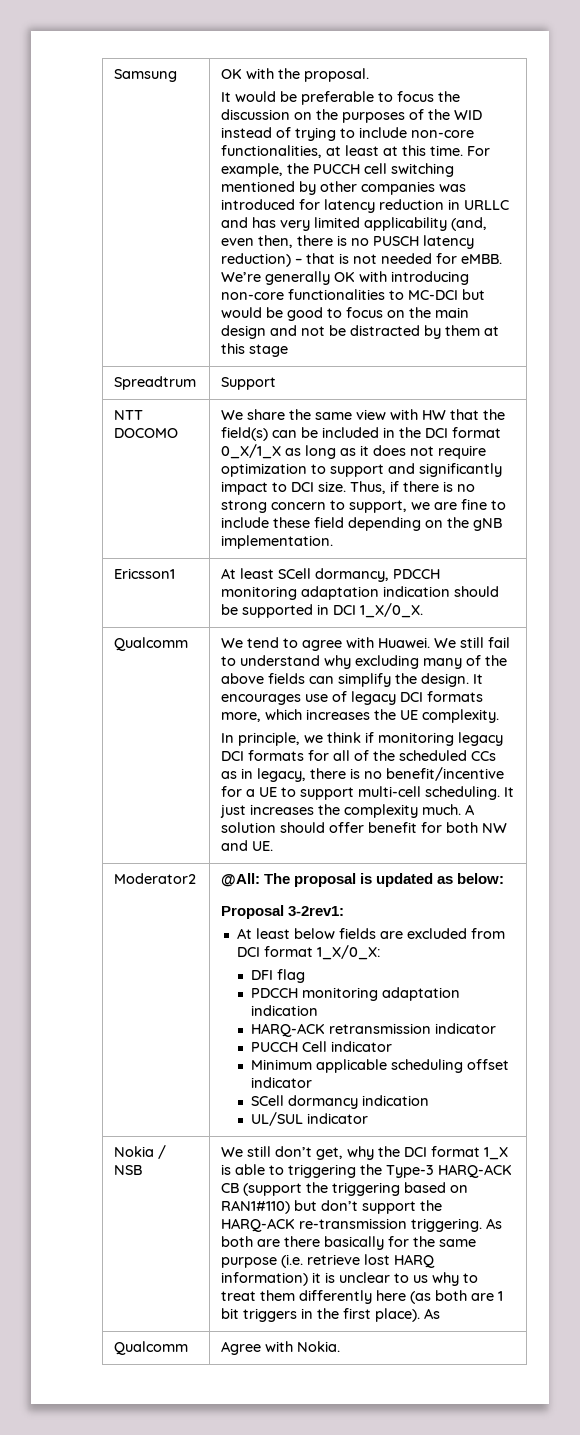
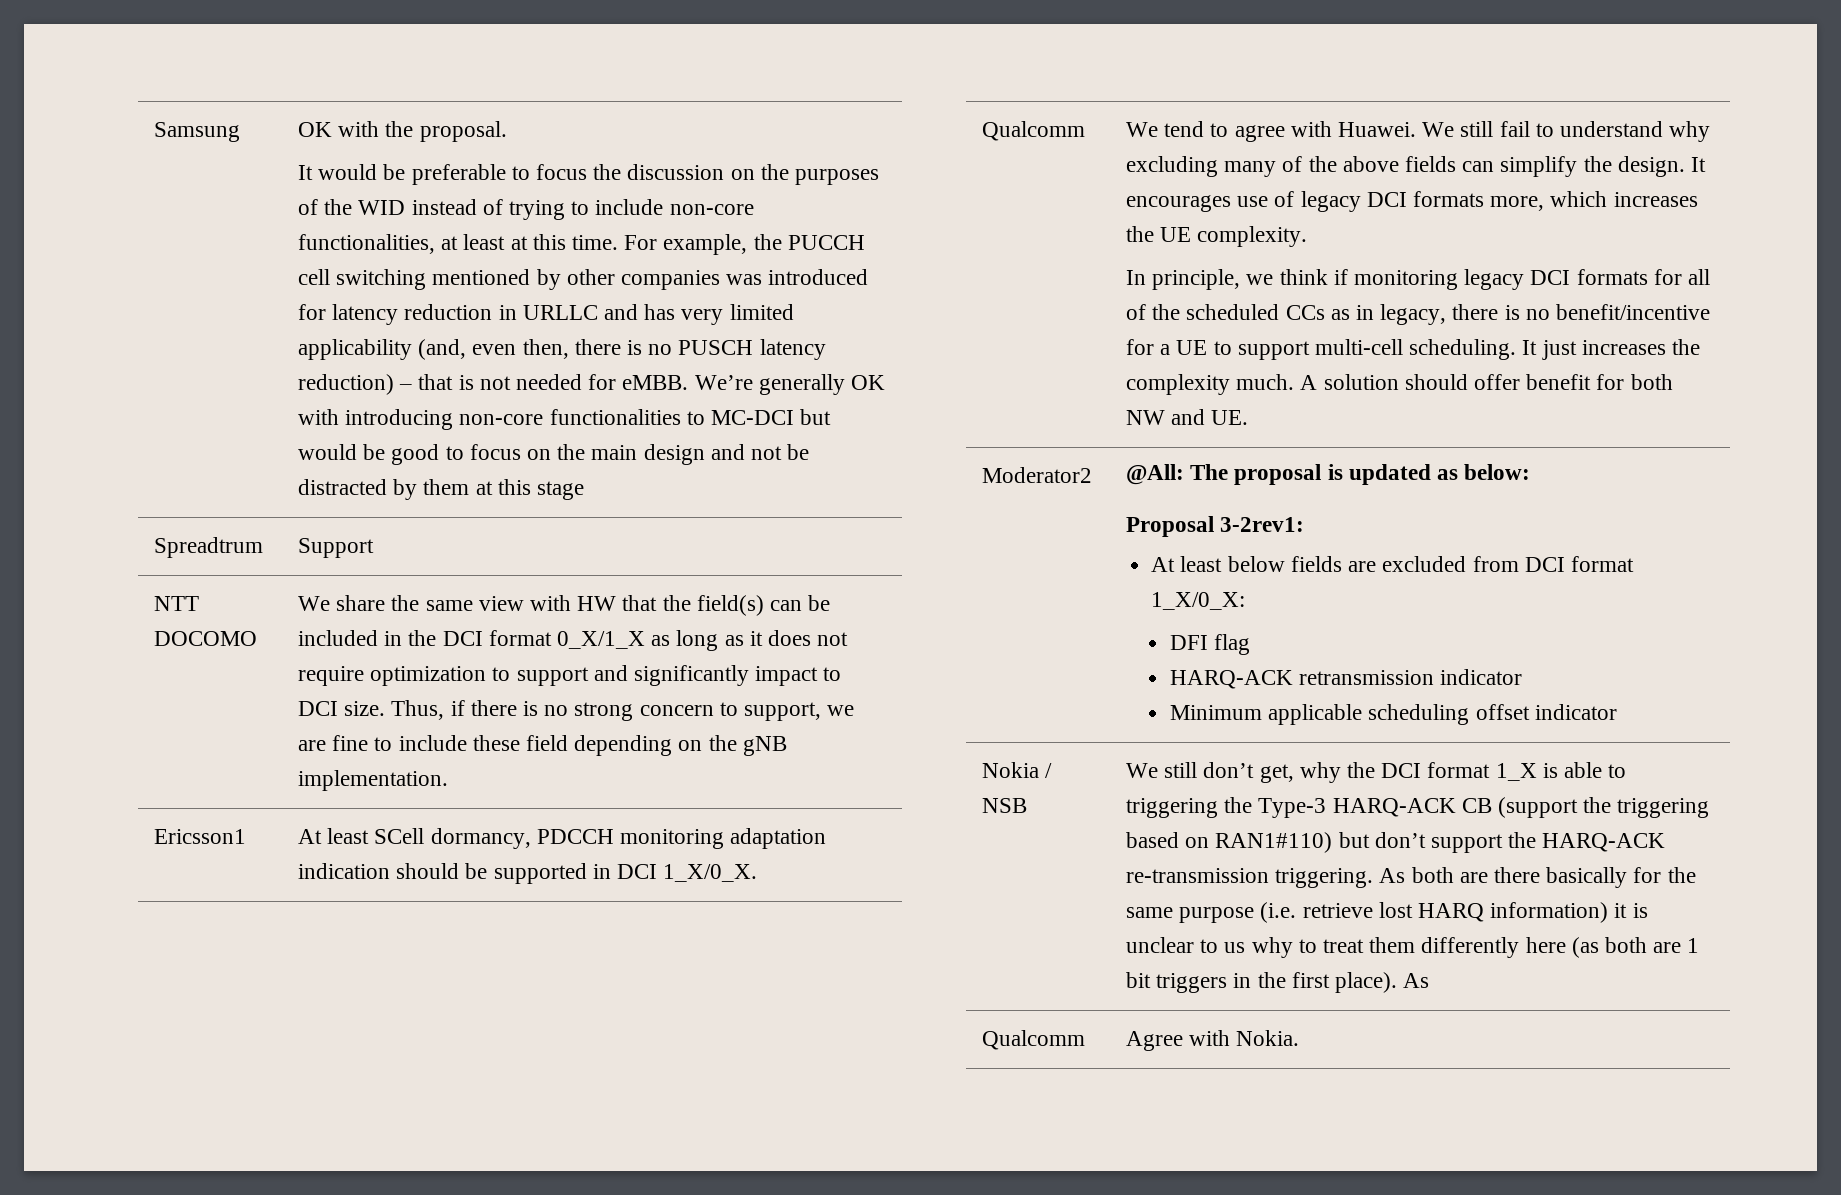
[250,987,460,1001] [250,1005,318,1016] // PDCCH monitoring adaptation indication -> (1251, 644) none
[250,1041,392,1052] // PUCCH Cell indicator -> (1523, 677) none
[250,1095,429,1109] [250,1112,368,1126] // SCell dormancy indication // UL/SUL indicator -> (1617, 712) none

